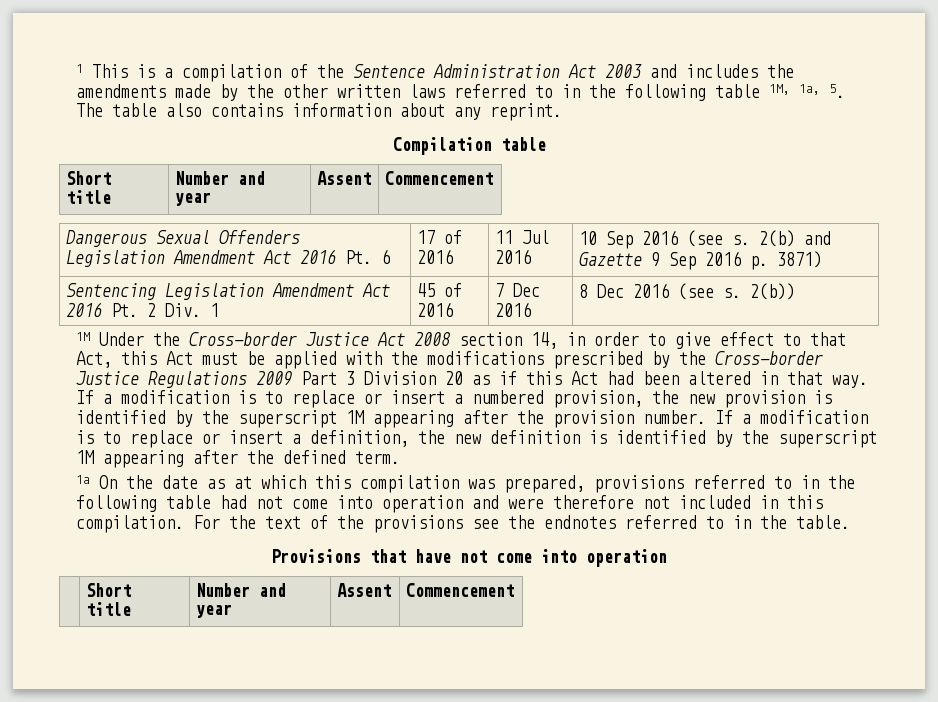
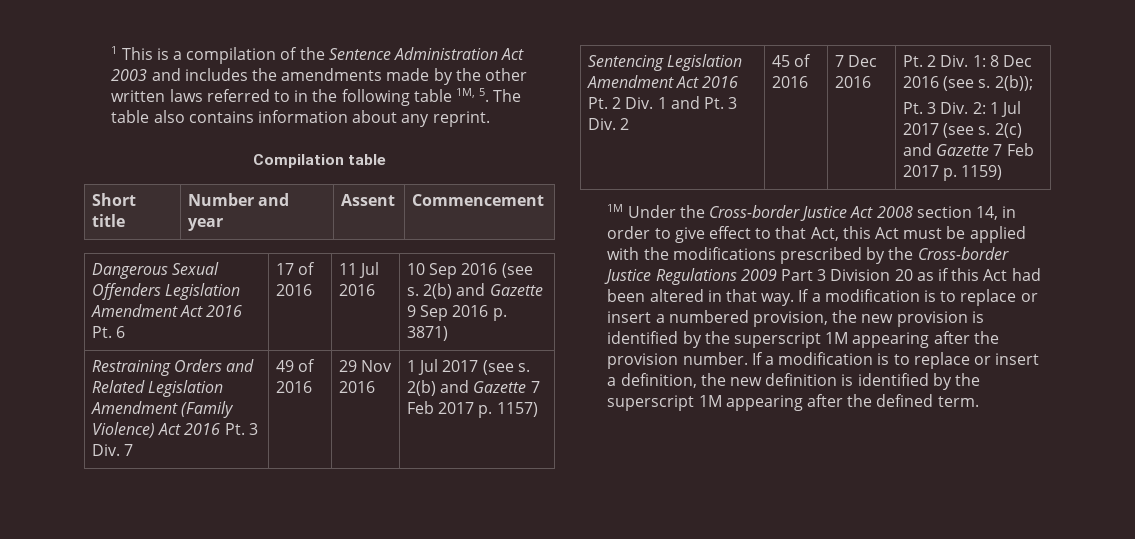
[798,84,820,95] 1a, -> (475, 93) none
(822, 259) none -> [92,359,255,376] [92,380,224,397] [91,401,235,418] [92,422,258,438] [92,444,134,456] [276,359,316,372] [276,381,313,393] [339,360,393,372] [339,381,376,393] [407,359,530,375] [407,380,540,396] [407,401,538,418] // Restraining Orders and Related Legislation Amendment (Family Violence) Act 2016 Pt. 3 Div. 7 | 49 of 2016 | 29 Nov 2016 | 1 Jul 2017 (see s. 2(b) and Gazette 7 Feb 2017 p. 1157)
(219, 310) none -> [670,96,738,109] [588,118,630,130] and Pt. 3 Div. 2
(531, 309) none -> [903,55,986,67] Pt. 2 Div. 1:
[749,283,795,300] 2(b)) -> [994,75,1033,91] [903,101,1022,117] [903,123,1022,138] [903,143,1034,156] [903,165,1003,181] 2(b)); // Pt. 3 Div. 2: 1 Jul 2017 (see s. 2(c) and Gazette 7 Feb 2017 p. 1159)
[75,475,855,493] [75,495,823,513] [75,515,850,533] [271,549,667,567] [85,583,131,597] [85,602,131,616] [195,583,286,597] [195,604,232,618] [336,583,391,597] [405,583,514,597] // 1a On the date as at which this compilation was prepared, provisions referred to in the following table had not come into operation and were therefore not included in this compilation. For the text of the provisions see the endnotes referred to in the table. // Provisions that have not come into operation // | Short title | Number and year | Assent | Commencement -> (979, 401) none

